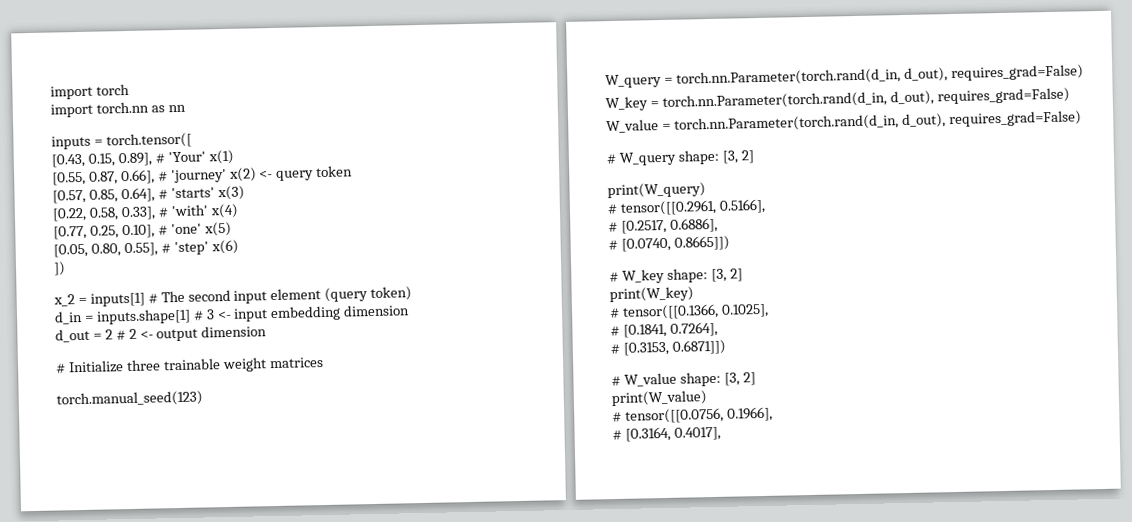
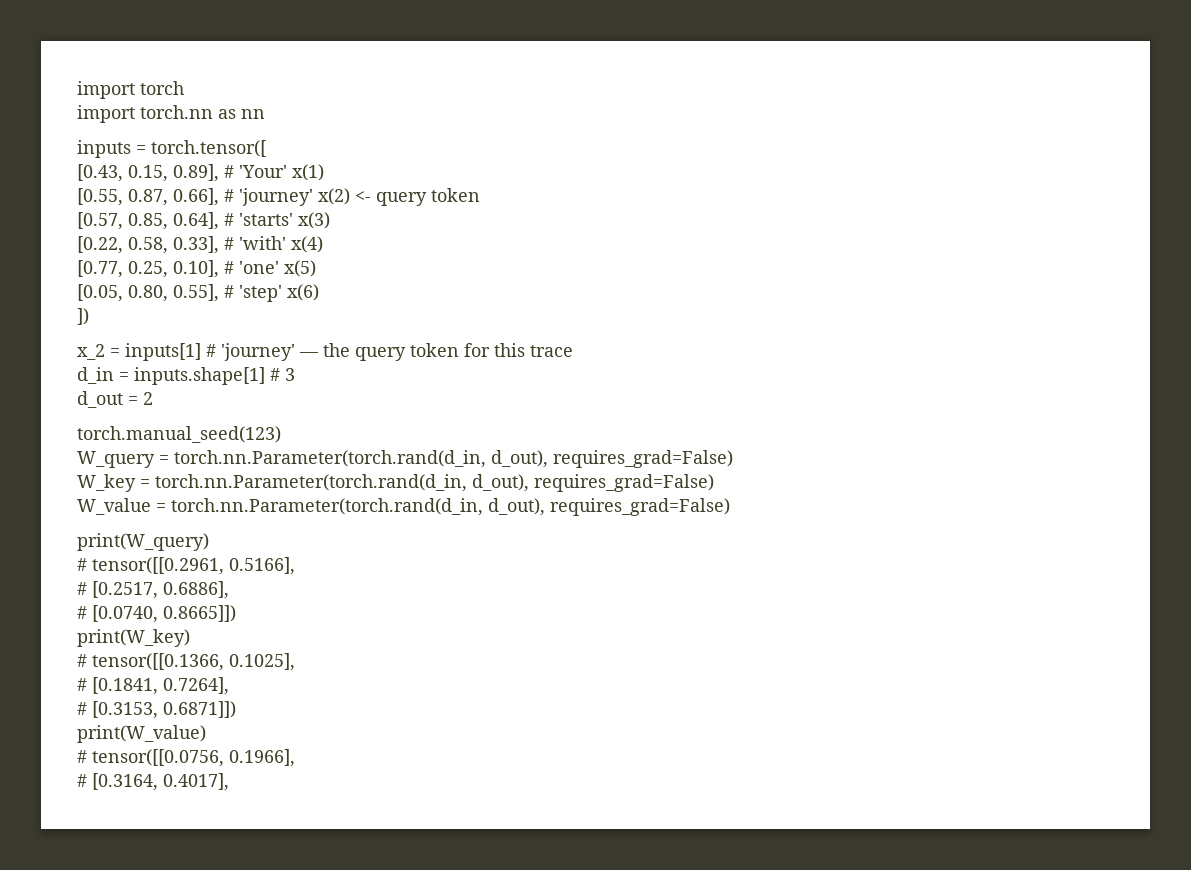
[160,286,413,304] The second input element (query token) -> [221,343,573,361] 'journey' — the query token for this trace
[216,304,411,322] <- input embedding dimension -> (295, 374) none
[115,325,268,342] [56,357,324,374] # 2 <- output dimension // # Initialize three trainable weight matrices -> (153, 398) none
[606,149,755,166] // # W_query shape: [3, 2] -> (730, 507) none
[609,268,743,284] // # W_key shape: [3, 2] -> (236, 613) none
[611,371,756,387] // # W_value shape: [3, 2] -> (236, 709) none

